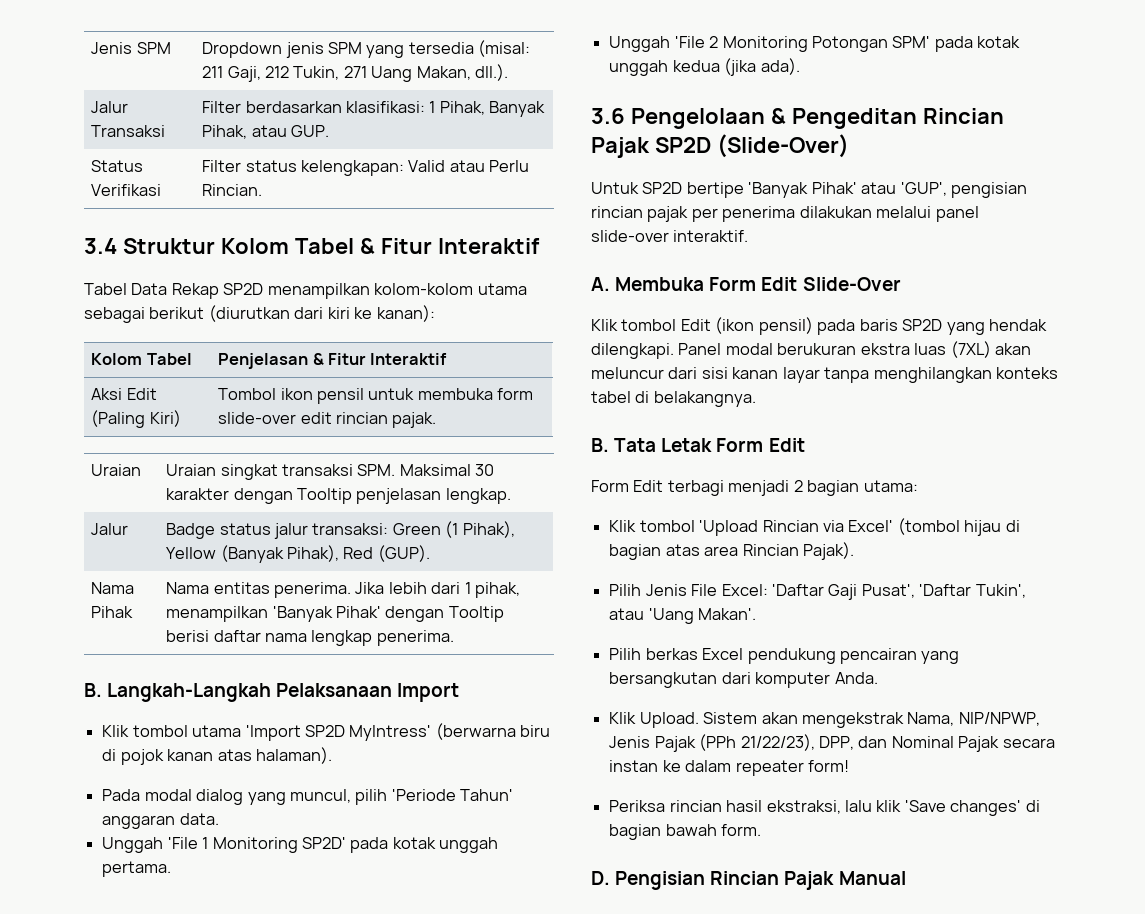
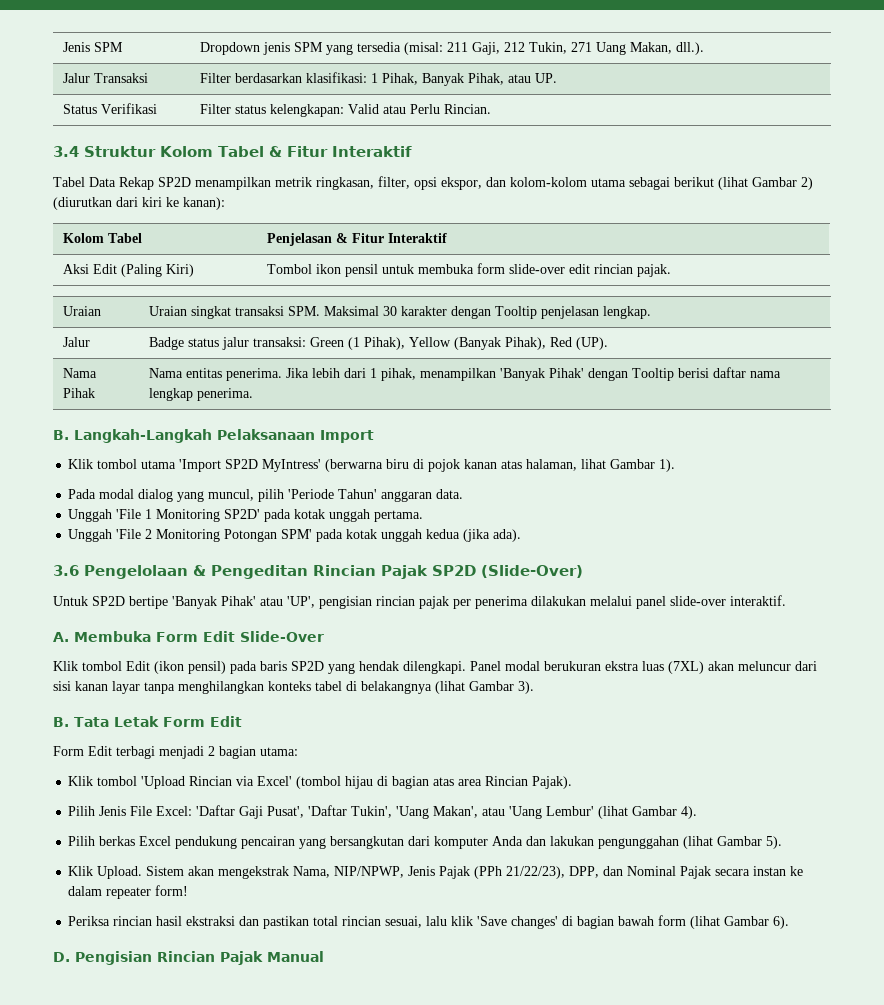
[291,125,330,137] GUP. -> [534,73,557,83] UP.
(370, 291) none -> [275,176,506,190] metrik ringkasan, filter, opsi ekspor, dan
(205, 313) none -> [718,177,813,190] (lihat Gambar 2)
[377,545,430,562] (GUP). -> [575,337,608,350] (UP).
[255,747,332,764] halaman). -> [526,459,676,472] halaman, lihat Gambar 1).
[900,182,947,196] 'GUP', -> [287,596,315,608] 'UP',
[653,391,756,407] belakangnya. -> [361,681,534,694] belakangnya (lihat Gambar 3).
[609,608,757,624] atau 'Uang Makan'. -> [396,806,698,819] 'Uang Makan', atau 'Uang Lembur' (lihat Gambar 4).
[834,672,878,684] Anda. -> [492,836,783,849] Anda dan lakukan pengunggahan (lihat Gambar 5).
[766,800,841,814] ekstraksi, -> [186,916,423,929] ekstraksi dan pastikan total rincian sesuai,
[721,824,762,836] form. -> [658,915,790,929] form (lihat Gambar 6).

